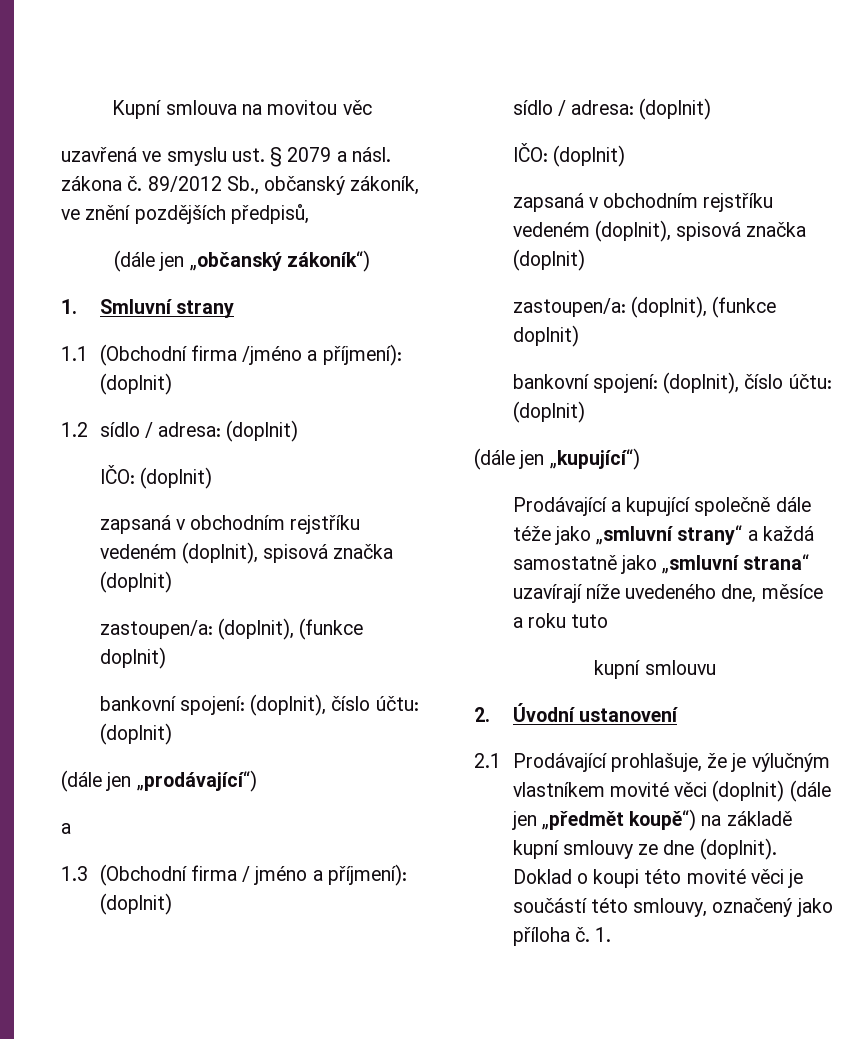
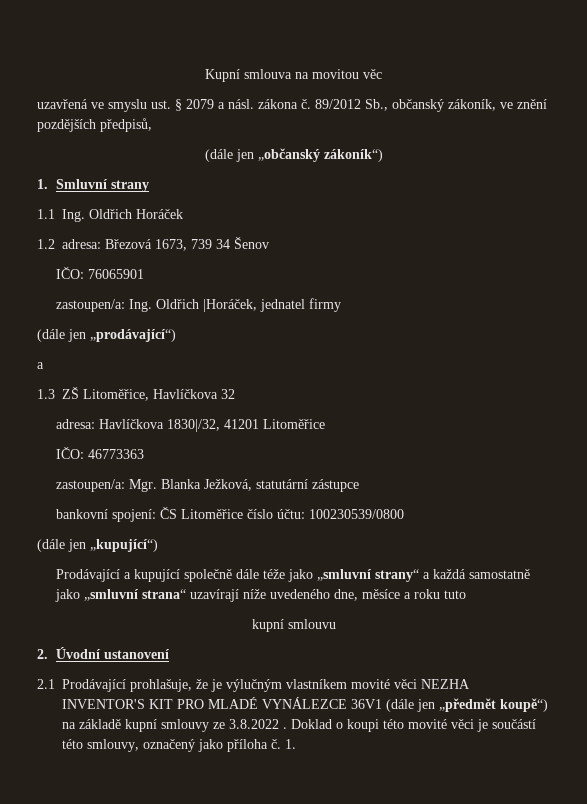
[99,344,402,366] [99,373,172,395] [61,420,299,442] [99,465,212,489] [99,515,361,534] [99,542,394,564] [99,571,172,593] [99,618,364,640] [99,647,166,669] [99,694,419,716] [99,723,172,745] (Obchodní firma /jméno a příjmení): (doplnit) // 1.2 sídlo / adresa: (doplnit) // IČO: (doplnit) // zapsaná v obchodním rejstříku vedeném (doplnit), spisová značka (doplnit) // zastoupen/a: (doplnit), (funkce doplnit) // bankovní spojení: (doplnit), číslo účtu: (doplnit) -> [62,209,183,222] [37,237,269,251] [55,267,144,279] [55,298,341,312] Ing. Oldřich Horáček // 1.2 adresa: Březová 1673, 739 34 Šenov // IČO: 76065901 // zastoupen/a: Ing. Oldřich |Horáček, jednatel firmy
[99,864,407,886] [99,893,172,915] [512,98,712,120] [512,143,625,167] [512,193,774,212] [512,220,807,242] [512,249,585,271] [512,296,777,318] [512,325,579,347] [512,372,832,394] [512,401,585,423] (Obchodní firma / jméno a příjmení): (doplnit) // sídlo / adresa: (doplnit) // IČO: (doplnit) // zapsaná v obchodním rejstříku vedeném (doplnit), spisová značka (doplnit) // zastoupen/a: (doplnit), (funkce doplnit) // bankovní spojení: (doplnit), číslo účtu: (doplnit) -> [62,387,235,401] [55,419,325,432] [55,447,144,459] [55,479,359,492] [55,507,404,522] ZŠ Litoměřice, Havlíčkova 32 // adresa: Havlíčkova 1830|/32, 41201 Litoměřice // IČO: 46773363 // zastoupen/a: Mgr. Blanka Ježková, statutární zástupce // bankovní spojení: ČS Litoměřice číslo účtu: 100230539/0800
[712,780,785,802] (doplnit) -> [421,679,470,689] [62,697,382,709] NEZHA INVENTOR'S KIT PRO MLADÉ VYNÁLEZCE 36V1
[663,838,777,860] dne (doplnit). -> [229,719,287,729] 3.8.2022 .

